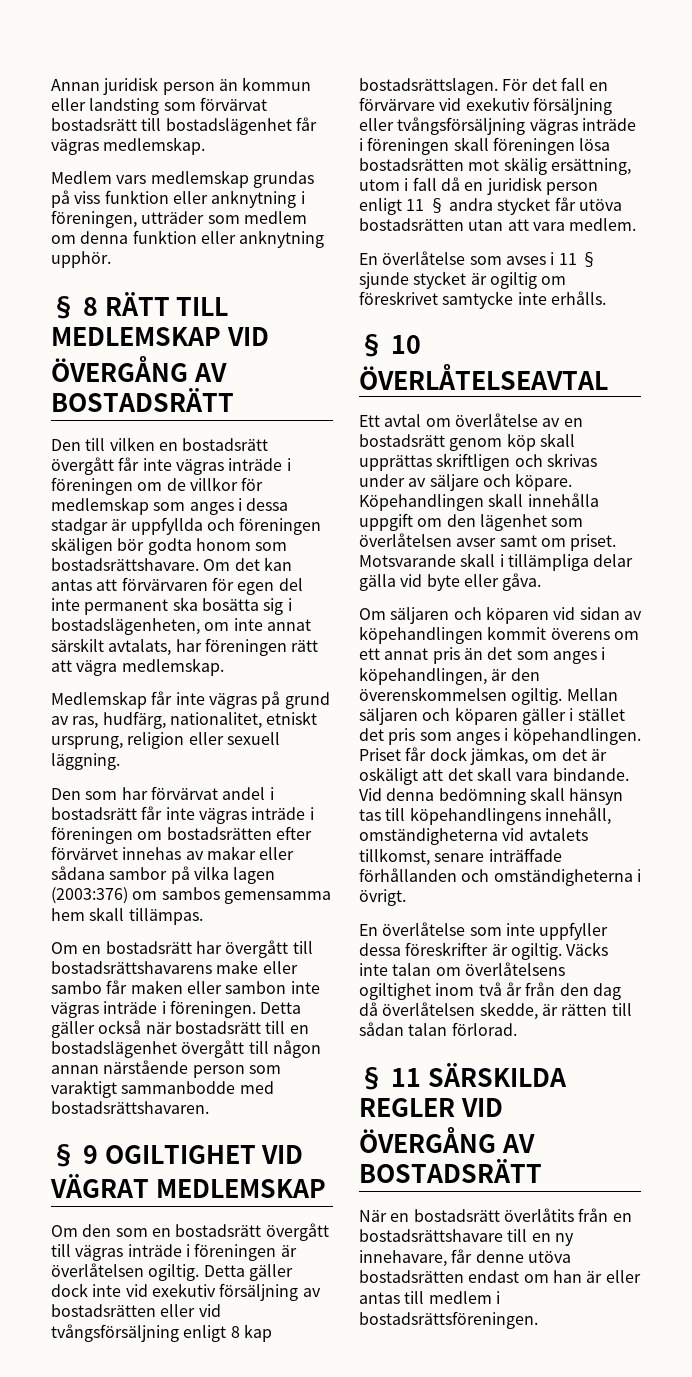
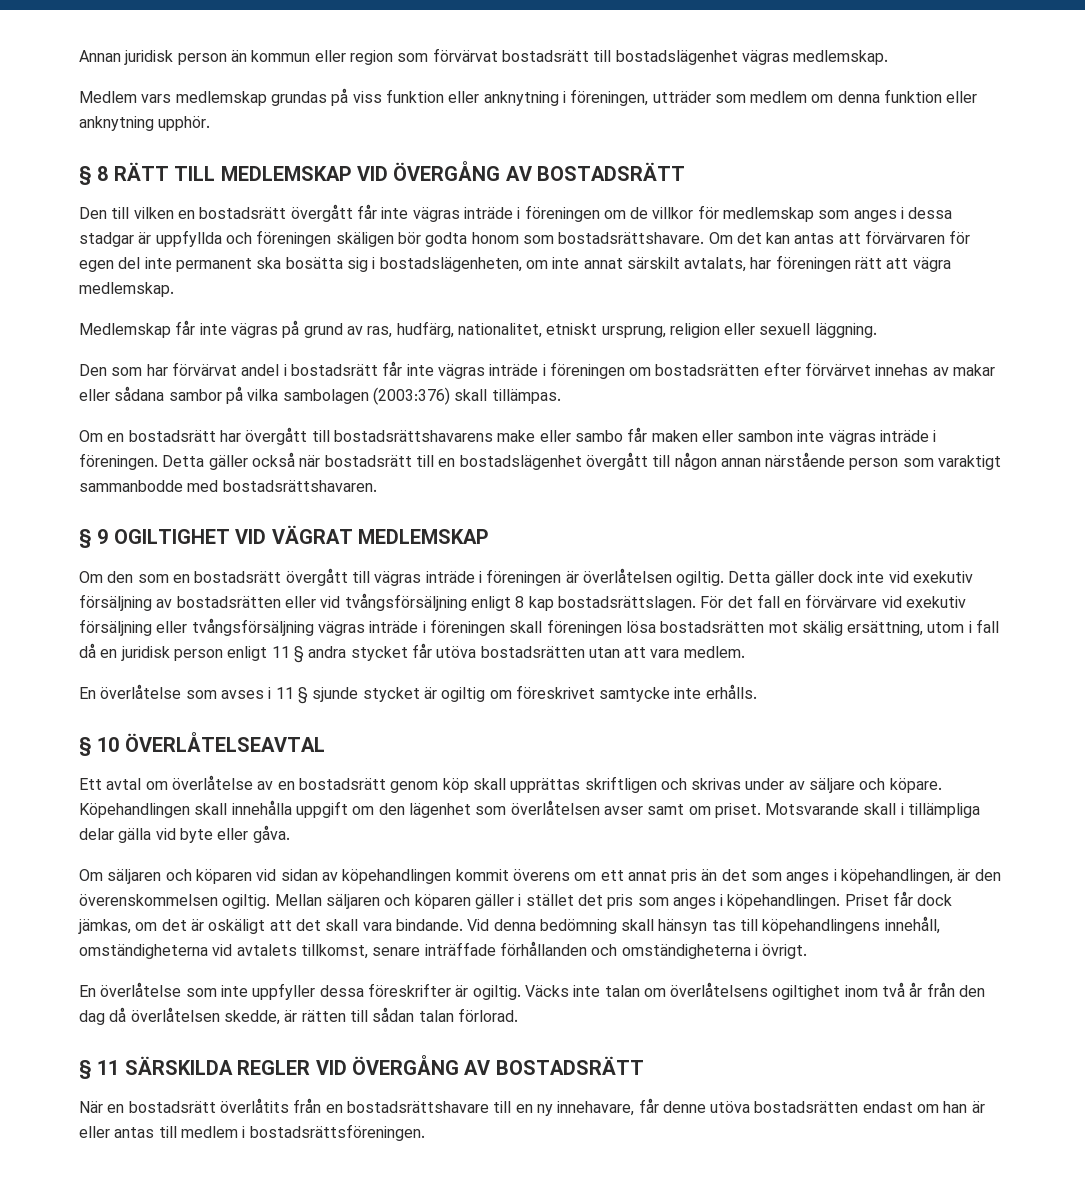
[89,98,160,115] landsting -> [349,50,393,65] region
[295,117,317,131] får -> (738, 57) none
[233,867,276,884] [51,887,331,904] [51,908,85,921] lagen (2003:376) om sambos gemensamma hem -> [282,387,450,405] sambolagen (2003:376)

